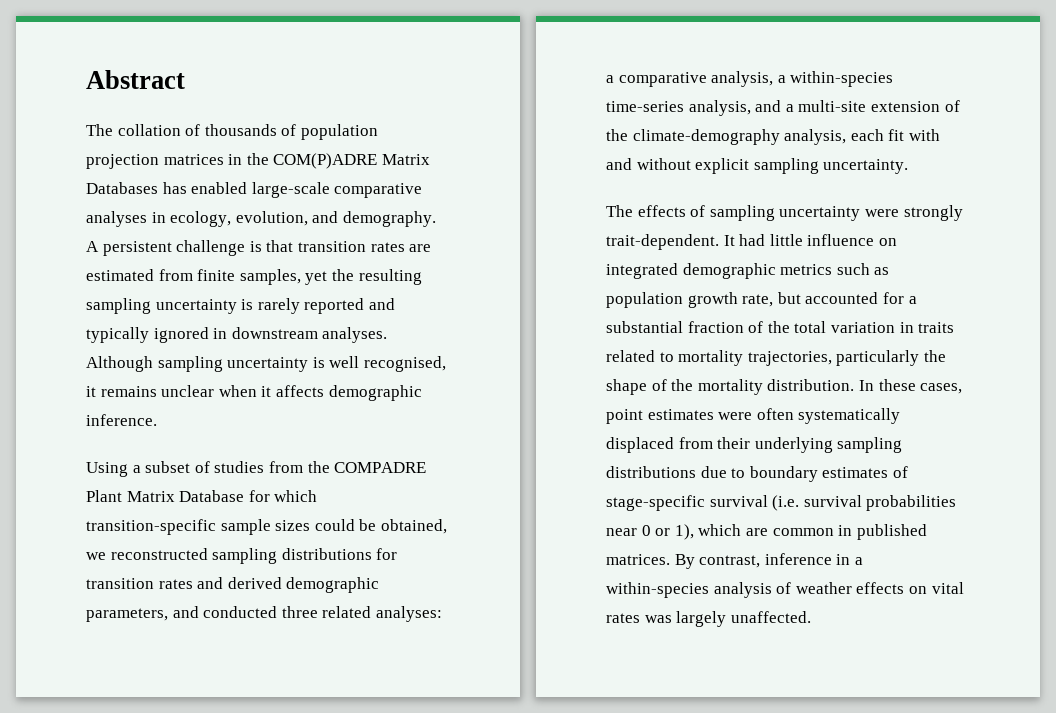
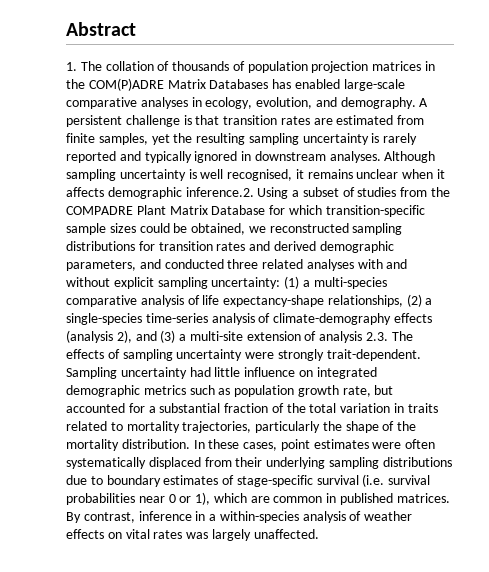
(185, 79) none -> [66,62,77,71] 1.
[86,414,157,426] inference. // -> [185,187,254,197] inference.2.
[375,606,442,622] [606,71,894,87] [606,100,960,116] [606,129,905,145] analyses: a comparative analysis, a within-species time-series analysis, and a multi-site extension of the climate-demography analysis, each fit -> [306,259,354,271] analyses
[823,159,909,174] uncertainty. // -> [211,276,387,289] [66,294,433,307] [66,313,432,325] [66,330,389,343] uncertainty: (1) a multi-species comparative analysis of life expectancy-shape relationships, (2) a single-species time-series analysis of climate-demography effects (analysis 2), and (3) a multi-site extension of analysis 2.3.
[723,235,735,246] It -> [66,367,187,379] Sampling uncertainty

